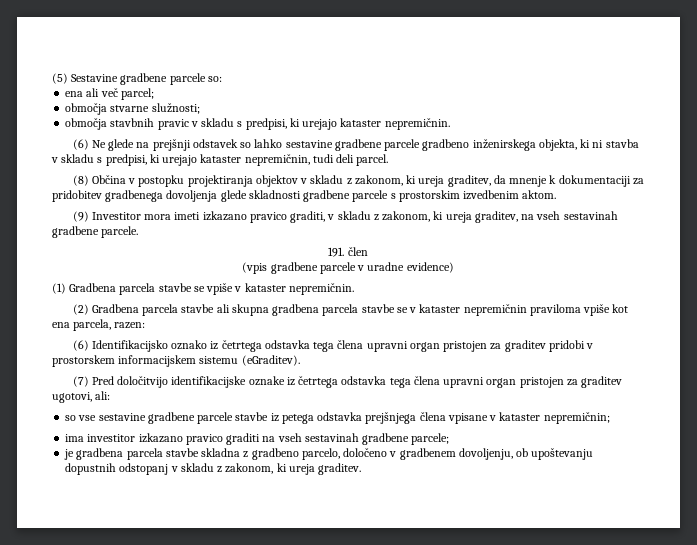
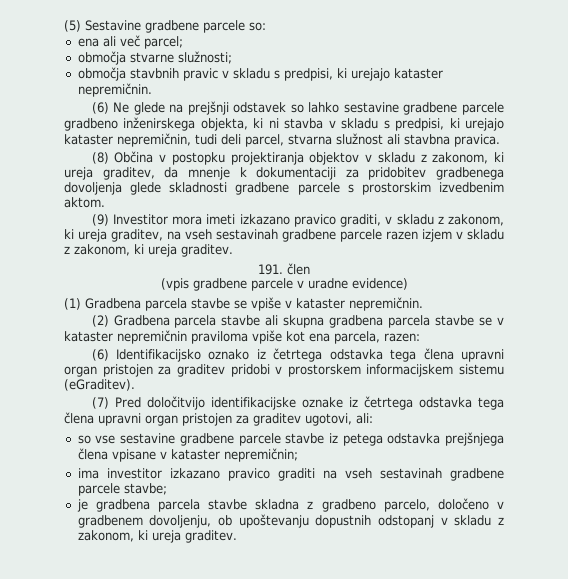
[356,154,389,166] parcel. -> [245,133,500,147] parcel, stvarna služnost ali stavbna pravica.
[101,226,139,238] parcele. -> [340,229,504,242] [64,244,233,257] parcele razen izjem v skladu z zakonom, ki ureja graditev.
[411,433,450,445] parcele; -> [77,483,167,496] parcele stavbe;

